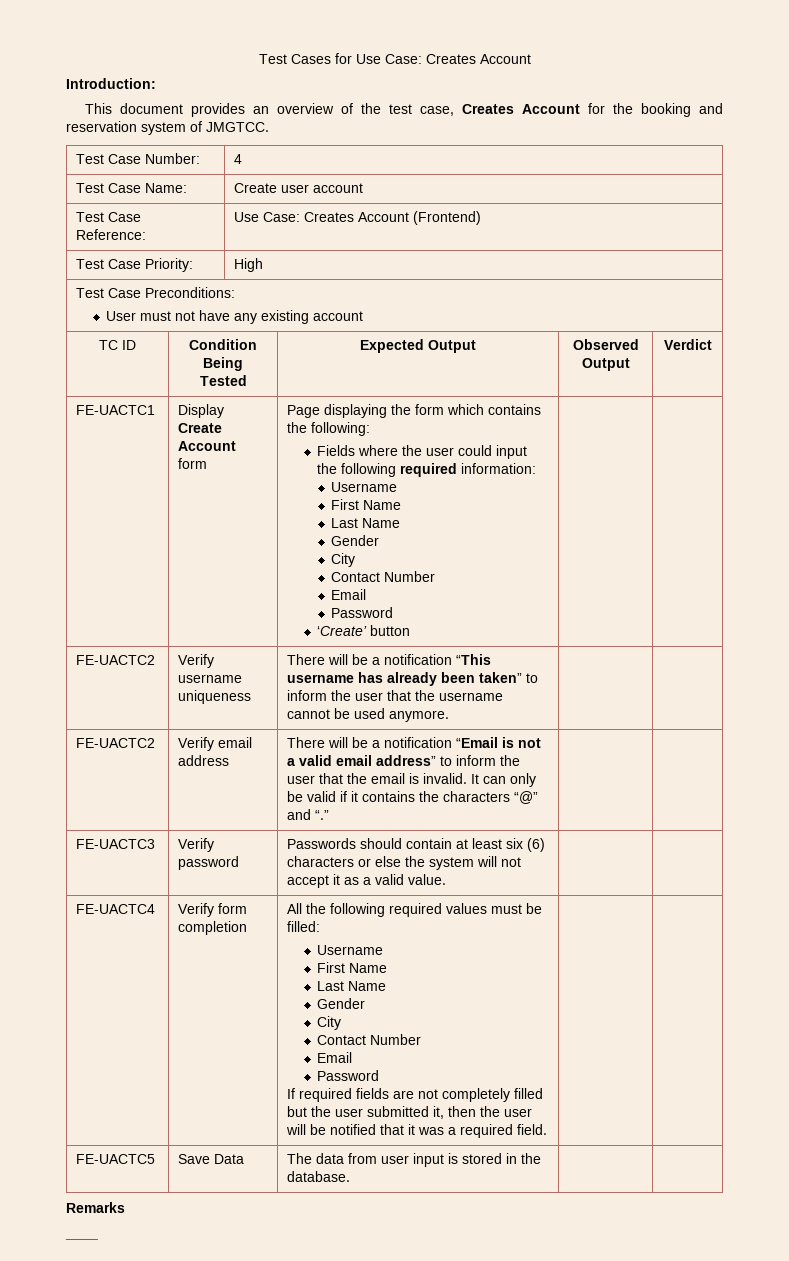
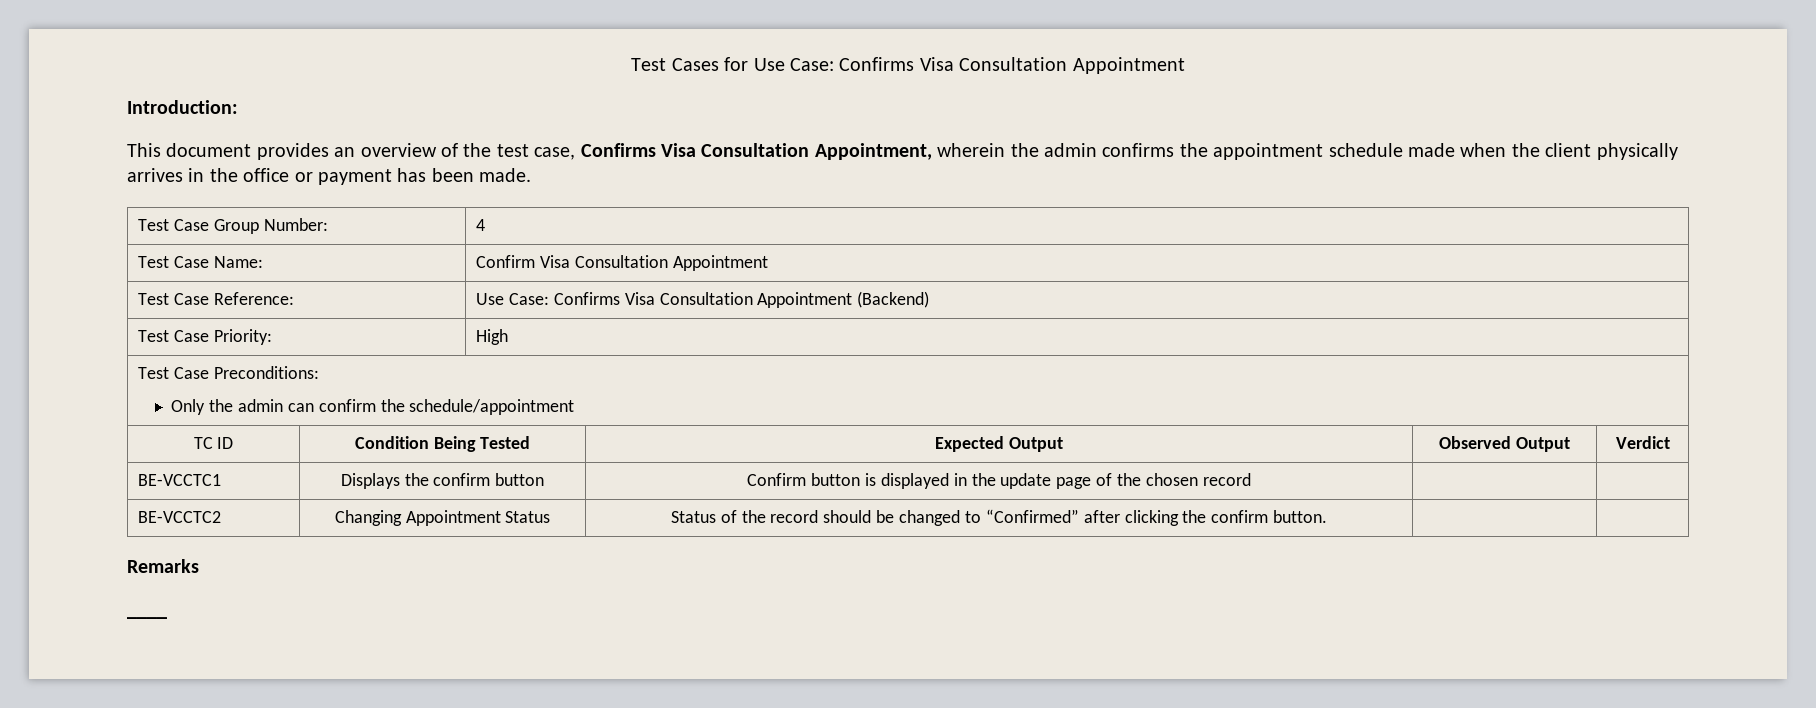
[425,54,531,64] Creates Account -> [839,57,1185,74] Confirms Visa Consultation Appointment
[461,103,724,117] [66,121,269,135] [76,154,142,164] Creates Account for the booking and reservation system of JMGTCC. // Test Case -> [580,143,1678,160] [127,168,532,185] [138,219,259,234] Confirms Visa Consultation Appointment, wherein the admin confirms the appointment schedule made when the client physically arrives in the office or payment has been made. // Test Case Group
[234,183,364,193] Create user account -> [476,255,768,271] Confirm Visa Consultation Appointment
[304,211,482,225] Creates Account (Frontend) -> [553,291,930,308] Confirms Visa Consultation Appointment (Backend)
[106,310,364,324] User must not have any existing account -> [171,399,575,415] Only the admin can confirm the schedule/appointment
[76,405,156,415] [178,404,225,418] [178,423,223,433] [178,441,237,451] [178,458,208,469] [287,404,542,418] [287,422,371,436] [317,445,528,459] [317,463,537,477] [331,482,398,492] [331,499,402,510] [331,518,401,528] [331,535,380,546] [331,553,356,567] [331,571,436,582] [331,589,367,600] [331,607,394,618] [317,625,411,636] [76,655,156,665] [178,654,215,668] [178,674,243,683] [178,690,252,704] [287,654,492,665] [287,672,539,686] [287,690,504,701] [287,708,450,722] [76,738,156,748] [178,737,253,751] [178,755,230,766] [287,737,542,748] [287,755,521,766] [287,773,537,787] [287,791,539,804] [287,809,330,820] [76,839,156,849] [178,838,215,852] [178,856,240,870] [287,838,546,852] [287,856,522,870] [287,874,447,888] [76,904,156,914] [178,903,248,917] [178,921,248,935] [287,903,543,917] [287,921,321,932] [317,945,384,955] [317,962,388,973] [317,981,387,991] [317,998,366,1009] [317,1016,342,1030] [317,1034,422,1045] [317,1052,353,1063] [317,1070,380,1081] [287,1088,544,1102] [287,1106,533,1119] [286,1124,548,1138] [76,1154,156,1164] [178,1154,245,1164] [287,1153,542,1167] [287,1171,351,1182] FE-UACTC1 | Display Create Account form | Page displaying the form which contains the following: // Fields where the user could input the following required information: // Username // First Name // Last Name // Gender // City // Contact Number // Email // Password // ‘Create’ button | | // FE-UACTC2 | Verify username uniqueness | There will be a notification “This username has already been taken” to inform the user that the username cannot be used anymore. | | // FE-UACTC2 | Verify email address | There will be a notification “Email is not a valid email address” to inform the user that the email is invalid. It can only be valid if it contains the characters “@” and “.” | | // FE-UACTC3 | Verify password | Passwords should contain at least six (6) characters or else the system will not accept it as a valid value. | | // FE-UACTC4 | Verify form completion | All the following required values must be filled: // Username // First Name // Last Name // Gender // City // Contact Number // Email // Password // If required fields are not completely filled but the user submitted it, then the user will be notified that it was a required field. | | // FE-UACTC5 | Save Data | The data from user input is stored in the database. -> [138,474,222,486] [340,473,545,489] [747,473,1251,489] [138,511,222,523] [334,510,551,526] [670,509,1328,526] BE-VCCTC1 | Displays the confirm button | Confirm button is displayed in the update page of the chosen record | | // BE-VCCTC2 | Changing Appointment Status | Status of the record should be changed to “Confirmed” after clicking the confirm button.

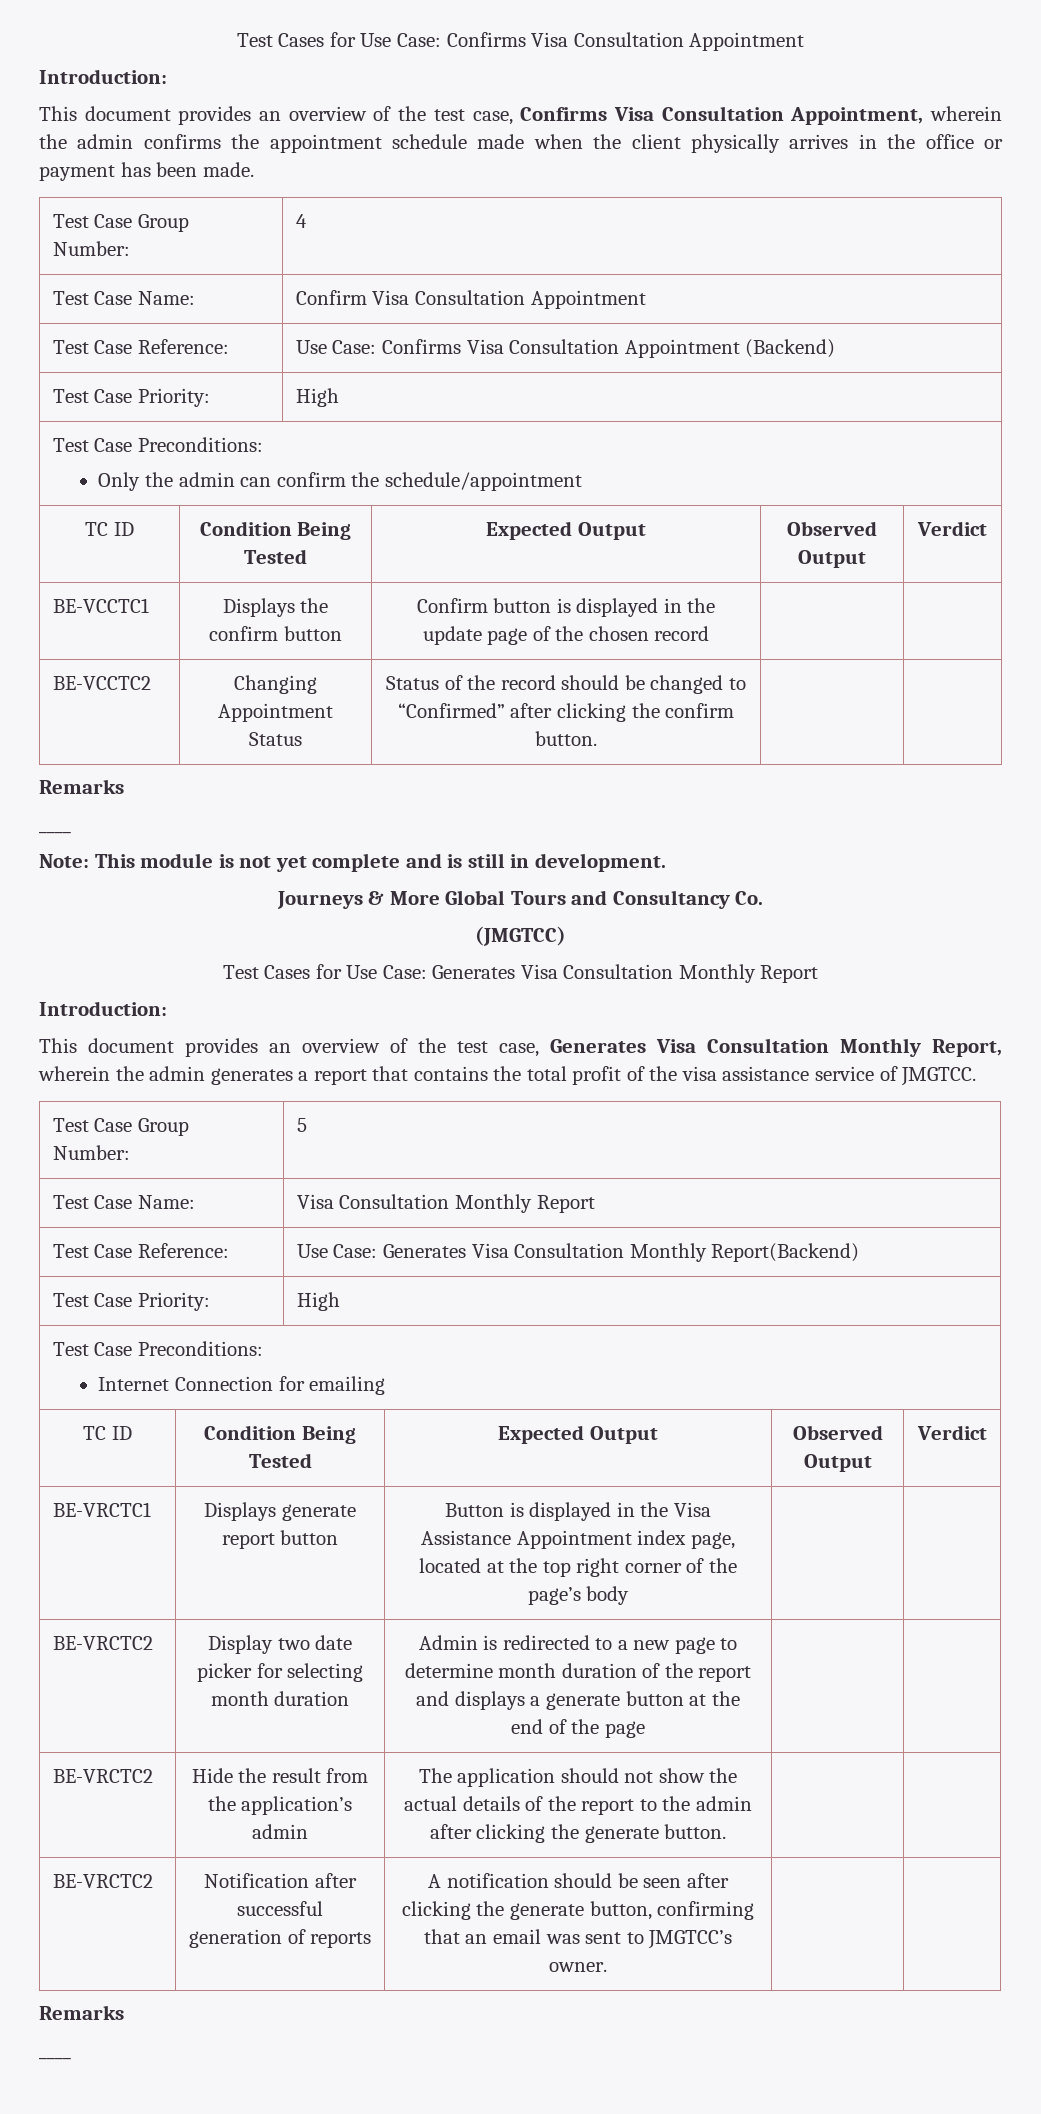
(167, 617) none -> [39,853,666,872] [276,890,764,909] [475,926,566,946] [222,964,819,983] [39,1001,167,1016] [39,1038,1002,1057] [38,1066,977,1086] [52,1118,189,1136] [52,1145,130,1160] [296,1118,307,1132] [52,1195,195,1209] [296,1194,595,1213] [52,1243,229,1258] [296,1243,860,1262] [52,1292,210,1311] [296,1292,340,1311] [52,1341,263,1356] [98,1376,386,1395] [83,1426,132,1440] [204,1425,356,1444] [248,1453,312,1468] [498,1425,658,1444] [792,1425,883,1440] [803,1454,872,1472] [916,1425,987,1440] [52,1502,151,1517] [204,1502,356,1521] [221,1530,339,1549] [445,1502,711,1521] [421,1530,735,1549] [419,1558,737,1577] [527,1586,630,1605] [52,1636,153,1650] [207,1635,353,1654] [196,1663,364,1682] [210,1691,350,1706] [418,1635,738,1654] [404,1663,752,1682] [416,1691,740,1710] [511,1719,645,1738] [52,1769,153,1783] [191,1768,369,1783] [207,1796,353,1815] [252,1824,308,1839] [418,1768,738,1787] [404,1796,752,1815] [429,1824,727,1843] [52,1874,153,1888] [204,1873,357,1888] [237,1901,323,1916] [188,1929,372,1948] [428,1873,729,1888] [401,1901,755,1920] [423,1929,733,1949] [549,1962,607,1972] [39,2005,124,2020] [39,2057,71,2060] // Note: This module is not yet complete and is still in development. // Journeys & More Global Tours and Consultancy Co. // (JMGTCC) // Test Cases for Use Case: Generates Visa Consultation Monthly Report // Introduction: // This document provides an overview of the test case, Generates Visa Consultation Monthly Report, wherein the admin generates a report that contains the total profit of the visa assistance service of JMGTCC. // Test Case Group Number: | 5 // Test Case Name: | Visa Consultation Monthly Report // Test Case Reference: | Use Case: Generates Visa Consultation Monthly Report(Backend) // Test Case Priority: | High // Test Case Preconditions: // Internet Connection for emailing // TC ID | Condition Being Tested | Expected Output | Observed Output | Verdict // BE-VRCTC1 | Displays generate report button | Button is displayed in the Visa Assistance Appointment index page, located at the top right corner of the page’s body | | // BE-VRCTC2 | Display two date picker for selecting month duration | Admin is redirected to a new page to determine month duration of the report and displays a generate button at the end of the page | | // BE-VRCTC2 | Hide the result from the application’s admin | The application should not show the actual details of the report to the admin after clicking the generate button. | | // BE-VRCTC2 | Notification after successful generation of reports | A notification should be seen after clicking the generate button, confirming that an email was sent to JMGTCC’s owner. | | // Remarks // ____

